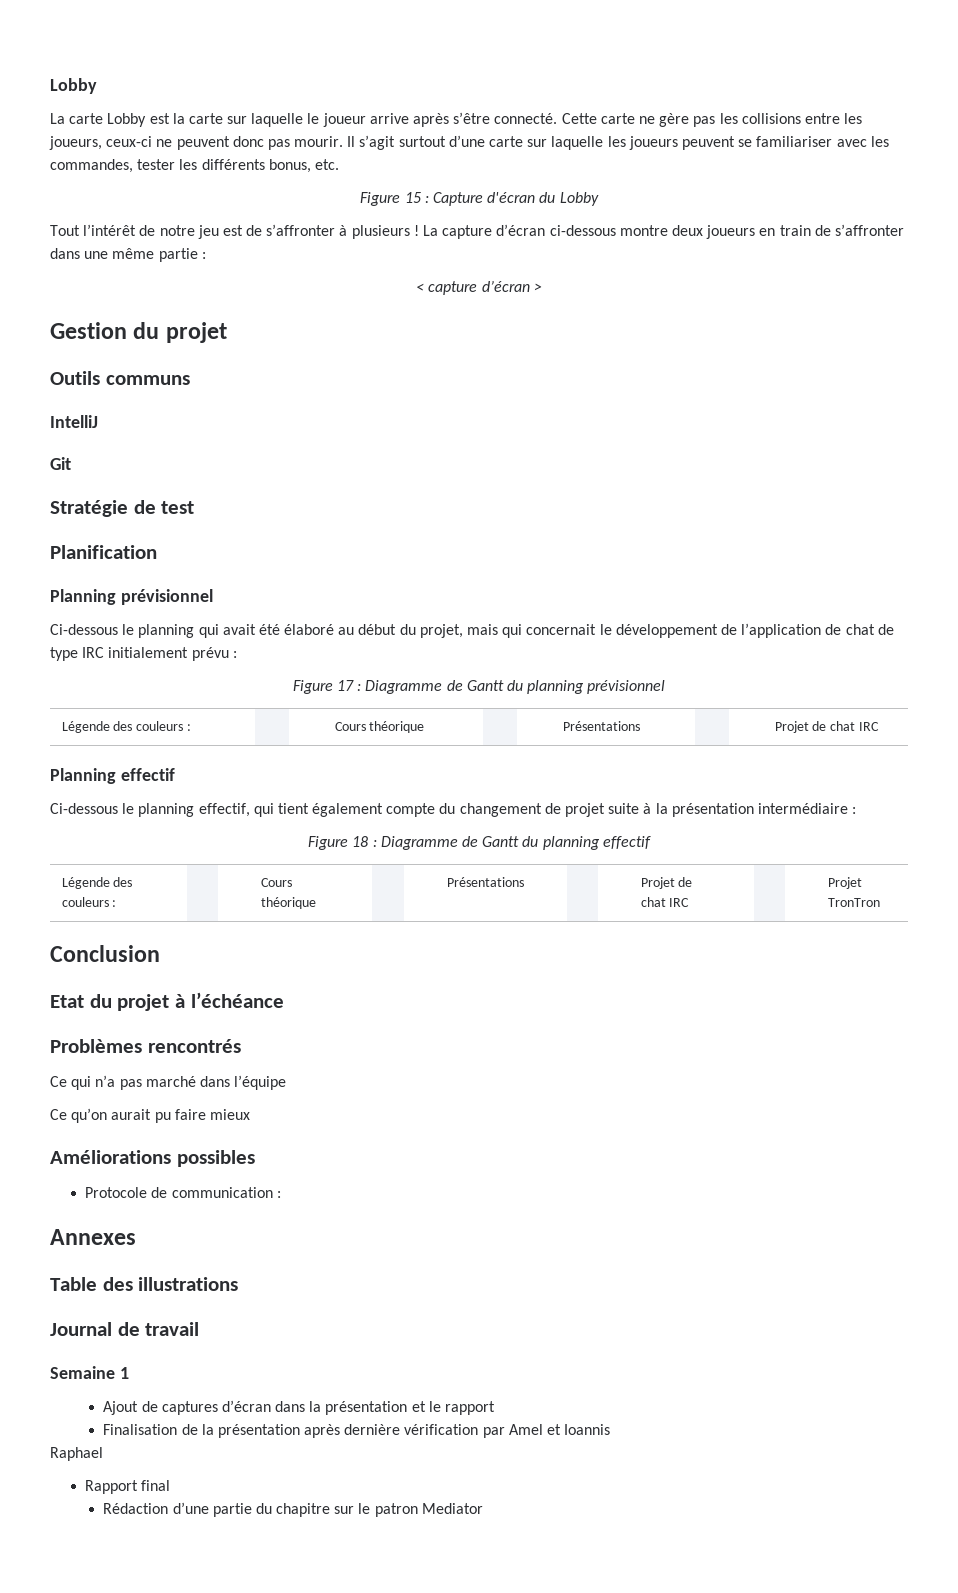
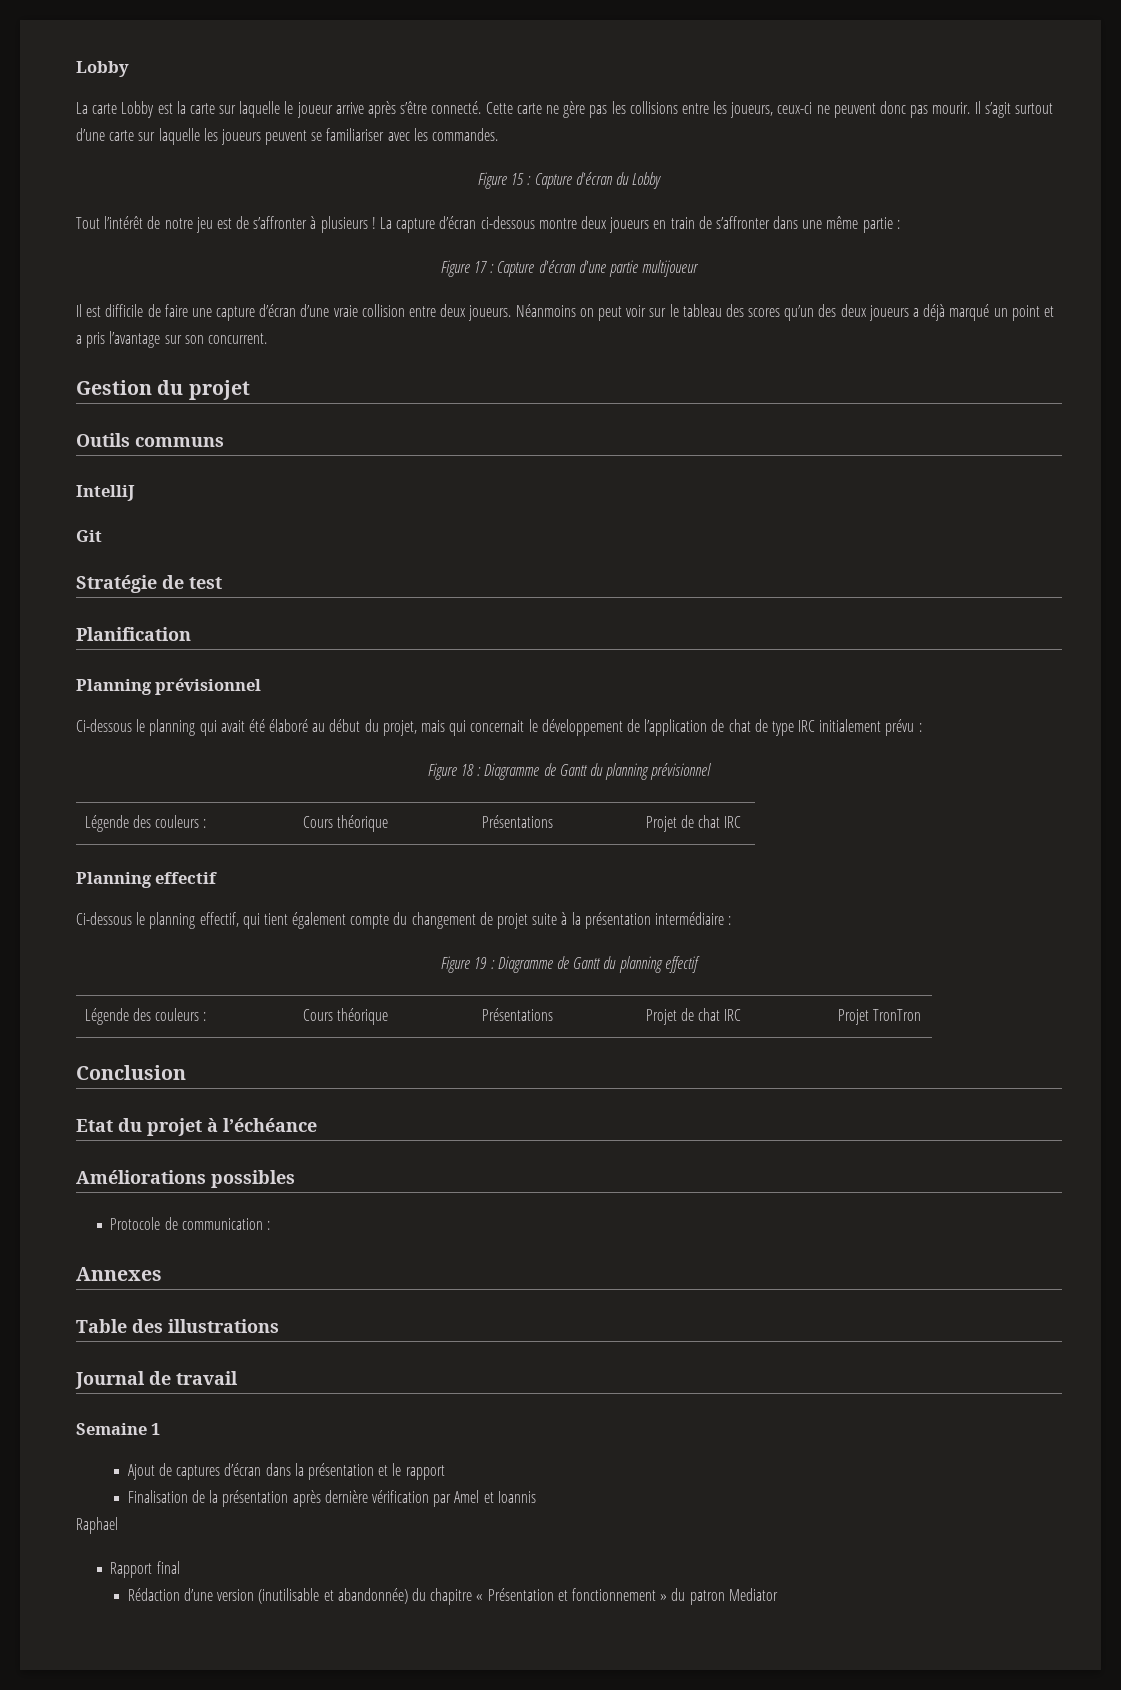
[50,159,339,173] commandes, tester les différents bonus, etc. -> [432,128,499,141] commandes.
[416,280,542,295] < capture d’écran > -> [440,260,700,277] [76,304,1054,321] [76,331,267,348] Figure 17 : Capture d'écran d'une partie multijoueur // Il est difficile de faire une capture d’écran d’une vraie collision entre deux joueurs. Néanmoins on peut voir sur le tableau des scores qu’un des deux joueurs a déjà marqué un point et a pris l’avantage sur son concurrent.
[336,680,354,691] 17 -> [460,764,474,776] 18
[352,836,369,847] 18 -> [474,957,488,969] 19
[50,1039,241,1053] [50,1075,287,1090] [50,1108,250,1123] // Problèmes rencontrés // Ce qui n’a pas marché dans l’équipe // Ce qu’on aurait pu faire mieux -> (317, 1125) none
[212,1503,371,1517] partie du chapitre sur le -> [217,1588,686,1605] version (inutilisable et abandonnée) du chapitre « Présentation et fonctionnement » du

